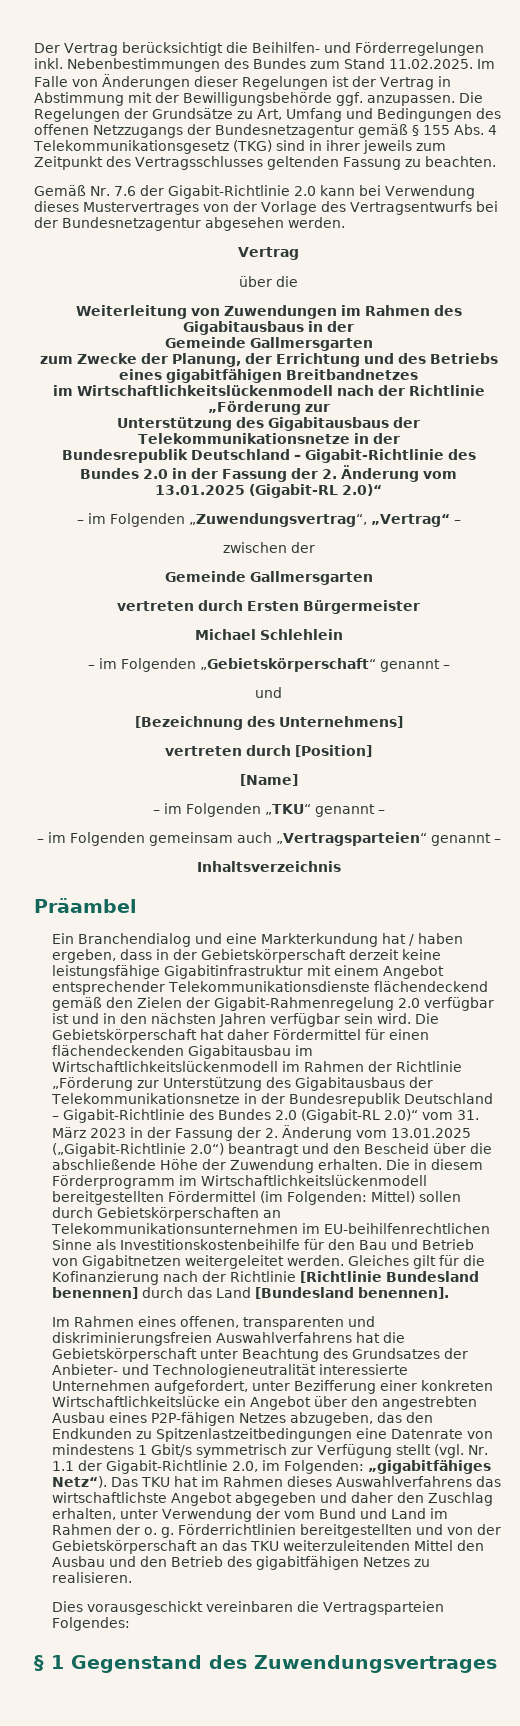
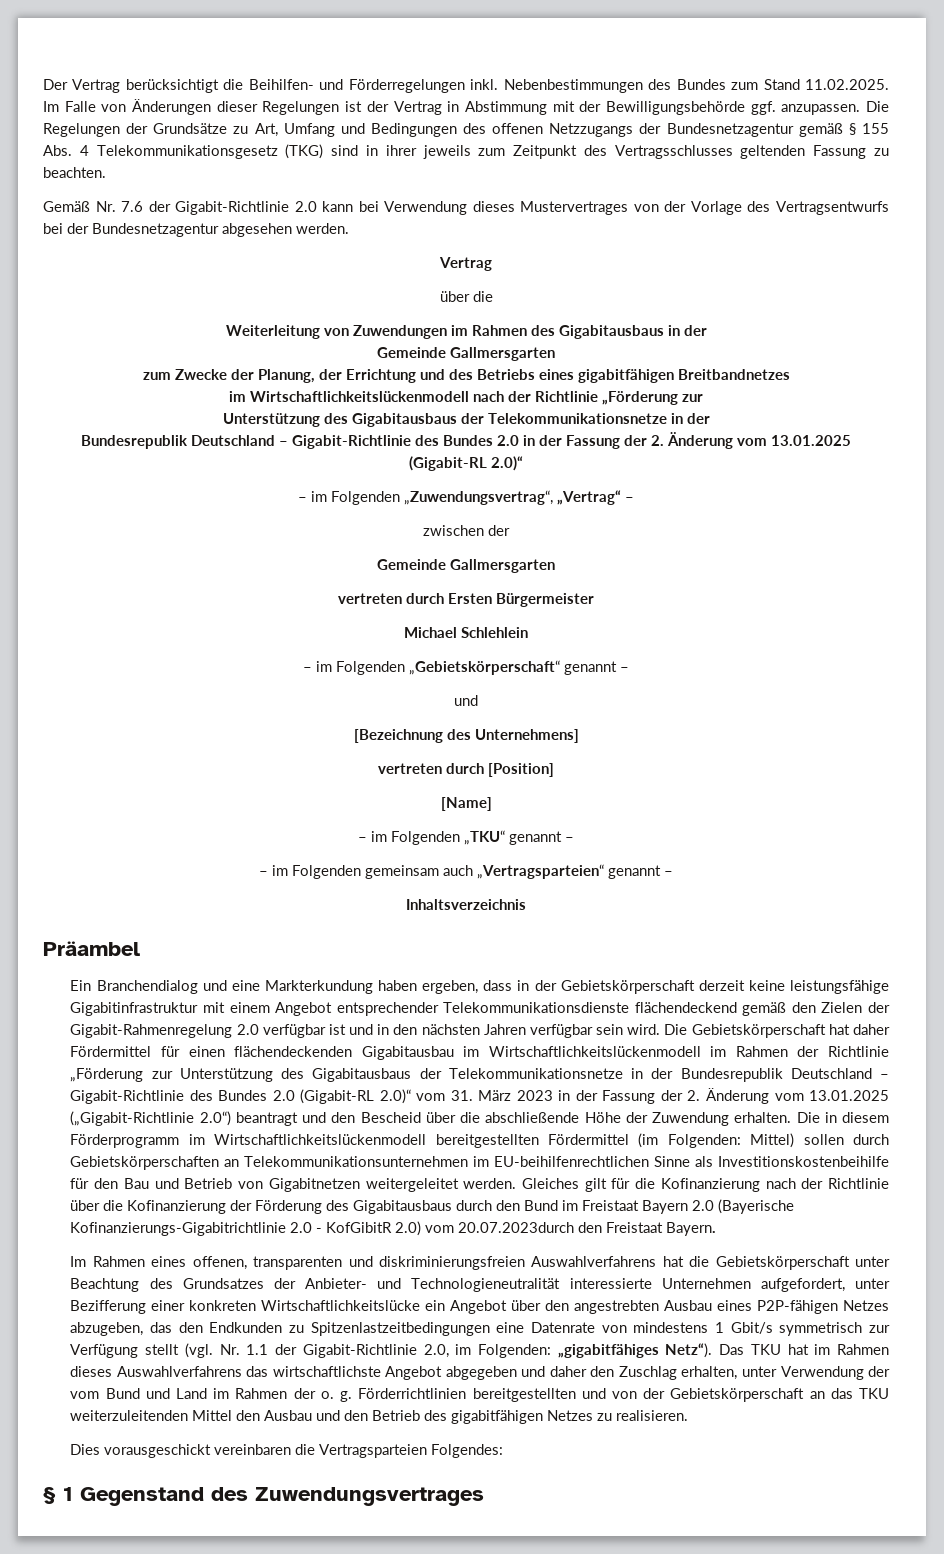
[382,933,415,946] hat / -> (373, 987) none
[300,1271,480,1283] [52,1287,450,1299] [Richtlinie Bundesland benennen] durch das Land [Bundesland benennen]. -> [70,1199,795,1214] [70,1221,717,1236] über die Kofinanzierung der Förderung des Gigabitausbaus durch den Bund im Freistaat Bayern 2.0 (Bayerische Kofinanzierungs-Gigabitrichtlinie 2.0 - KofGibitR 2.0) vom 20.07.2023durch den Freistaat Bayern.

